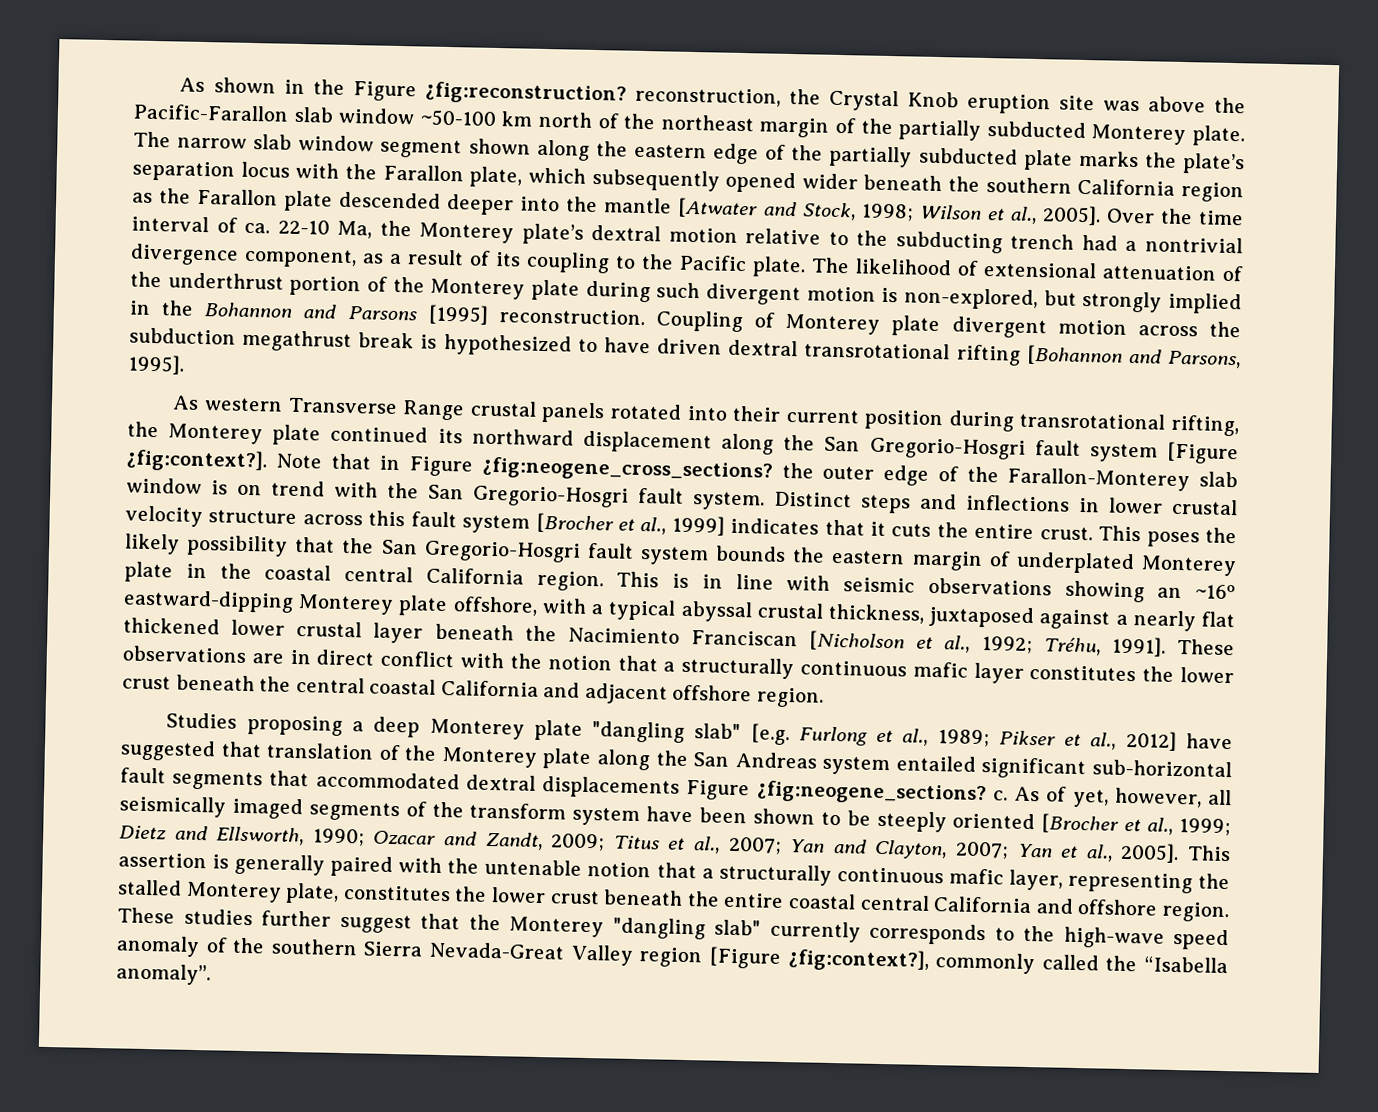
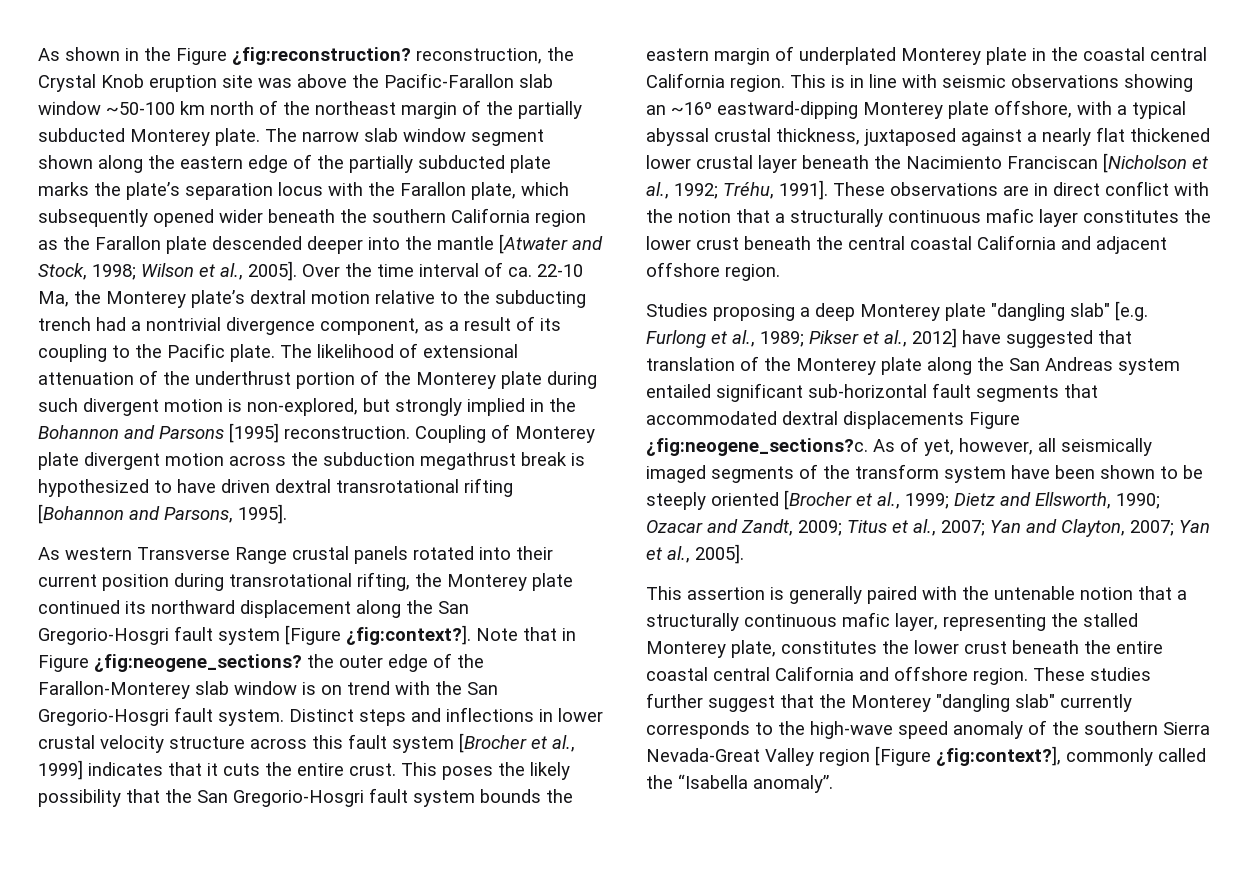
[481,456,773,483] ¿fig:neogene_cross_sections? -> [94,654,302,672] ¿fig:neogene_sections?
[756,780,1008,806] ¿fig:neogene_sections? c. -> [646,438,868,456] ¿fig:neogene_sections?c.
(1180, 853) none -> (744, 554) //

